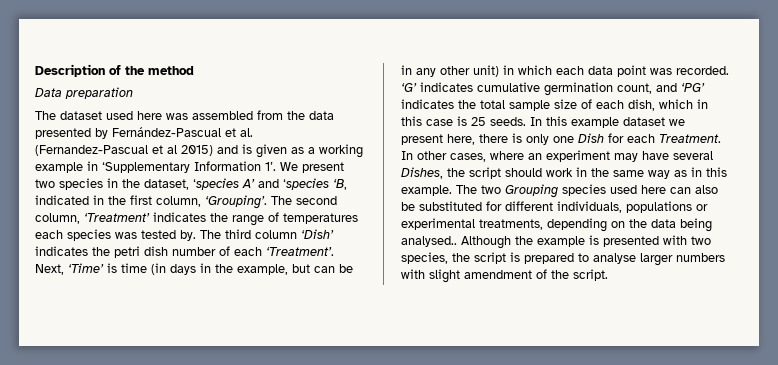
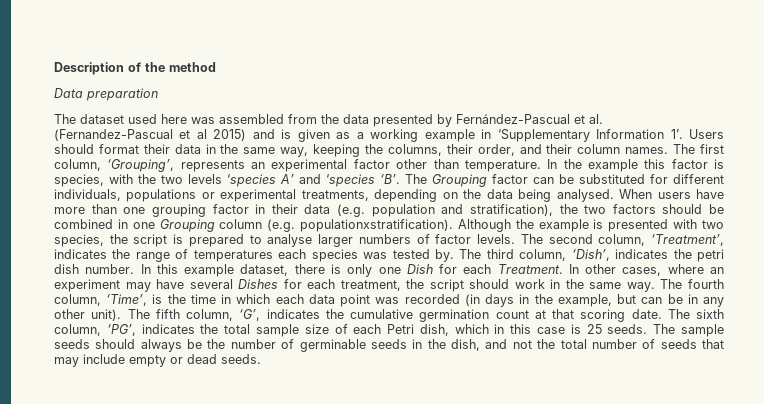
[280,162,344,173] [35,178,347,190] [35,195,267,209] We present two species in the dataset, ‘species A’ and ‘species ‘B, indicated in the first column, ‘Grouping’. -> [689,129,724,139] [54,144,725,157] [54,159,724,172] [54,174,724,187] [54,189,724,202] [54,204,724,217] [54,219,724,232] [54,234,516,247] Users should format their data in the same way, keeping the columns, their order, and their column names. The first column, ‘Grouping’, represents an experimental factor other than temperature. In the example this factor is species, with the two levels ‘species A’ and ‘species ‘B’. The Grouping factor can be substituted for different individuals, populations or experimental treatments, depending on the data being analysed. When users have more than one grouping factor in their data (e.g. population and stratification), the two factors should be combined in one Grouping column (e.g. populationxstratification). Although the example is presented with two species, the script is prepared to analyse larger numbers of factor levels.
[84,213,150,222] ‘Treatment’ -> [651,234,725,246] ‘Treatment’,
[255,229,334,239] column ‘Dish’ -> [519,249,610,261] column, ‘Dish’,
[172,246,334,256] [35,263,353,275] [401,65,729,77] [401,82,705,96] [401,99,708,111] [401,116,685,128] [401,134,475,145] number of each ‘Treatment’. Next, ‘Time’ is time (in days in the example, but can be in any other unit) in which each data point was recorded. ‘G’ indicates cumulative germination count, and ‘PG’ indicates the total sample size of each dish, which in this case is 25 seeds. In this example dataset we present here, -> [85,264,289,277] number. In this example dataset,
[401,167,443,179] Dishes, -> [238,279,401,291] Dishes for each treatment,
[648,167,727,179] [401,184,718,198] [401,201,708,213] [401,218,712,232] [401,235,711,249] [401,252,725,266] [401,269,608,283] way as in this example. The two Grouping species used here can also be substituted for different individuals, populations or experimental treatments, depending on the data being analysed.. Although the example is presented with two species, the script is prepared to analyse larger numbers with slight amendment of the script. -> [626,279,724,292] [54,294,724,307] [54,309,724,322] [54,324,724,337] [54,339,724,352] [54,354,261,367] way. The fourth column, ‘Time’, is the time in which each data point was recorded (in days in the example, but can be in any other unit). The fifth column, ‘G’, indicates the cumulative germination count at that scoring date. The sixth column, ‘PG’, indicates the total sample size of each Petri dish, which in this case is 25 seeds. The sample seeds should always be the number of germinable seeds in the dish, and not the total number of seeds that may include empty or dead seeds.

